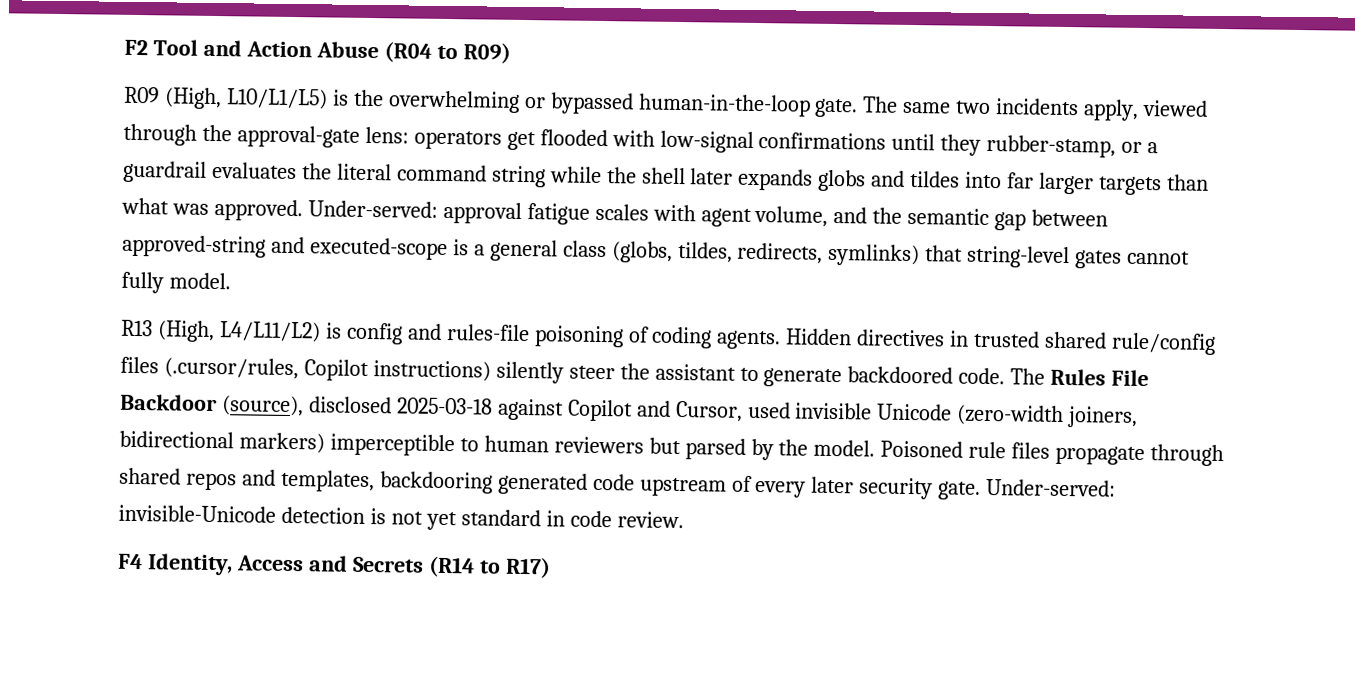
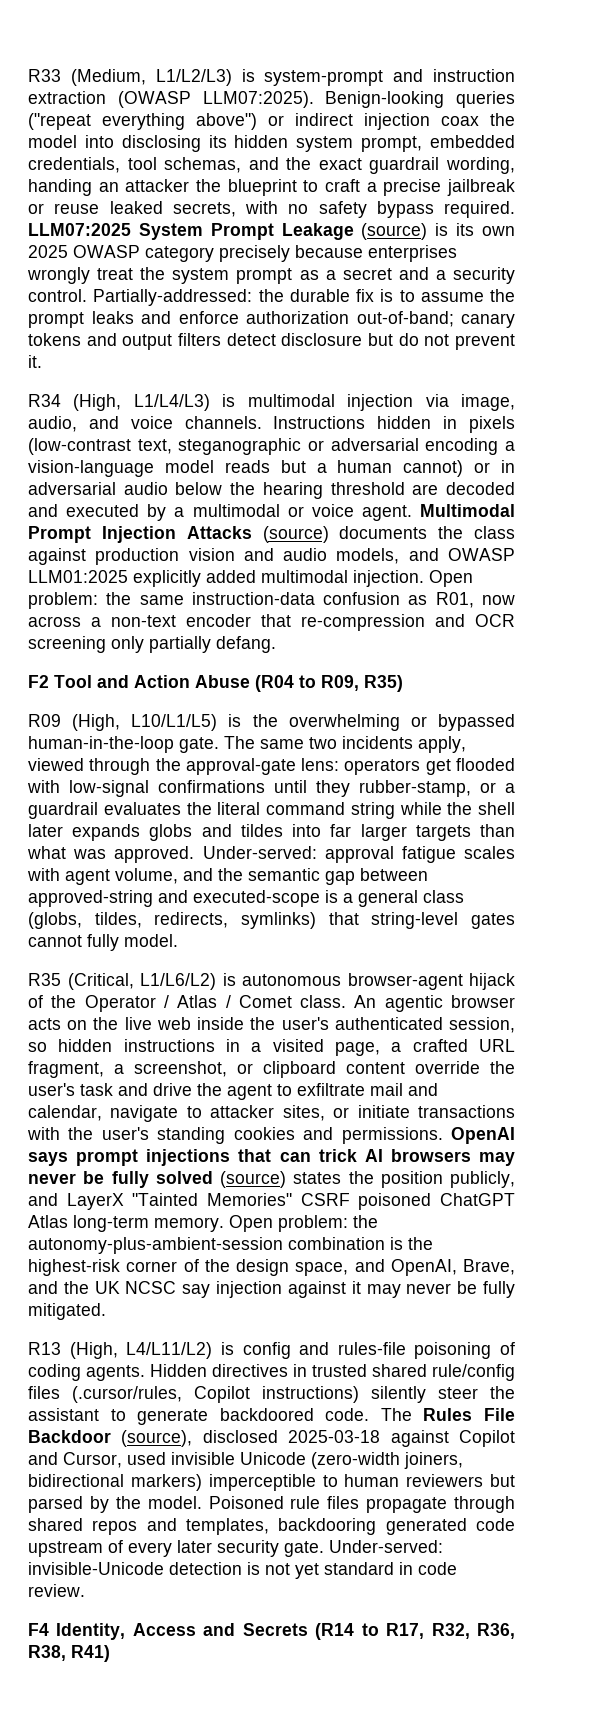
(124, 47) none -> [28,69,515,86] [28,91,515,108] [28,113,515,130] [28,135,515,152] [28,157,515,174] [28,179,515,196] [28,201,515,218] [28,223,515,240] [28,245,457,262] [27,267,516,284] [28,289,515,306] [28,311,515,328] [28,333,515,350] [28,355,42,368] [28,394,515,411] [28,416,515,433] [28,438,516,455] [28,460,515,477] [28,482,515,499] [28,504,515,521] [28,526,515,543] [28,548,515,565] [28,570,473,587] [28,592,515,609] [28,614,515,631] [28,636,276,653] R33 (Medium, L1/L2/L3) is system-prompt and instruction extraction (OWASP LLM07:2025). Benign-looking queries ("repeat everything above") or indirect injection coax the model into disclosing its hidden system prompt, embedded credentials, tool schemas, and the exact guardrail wording, handing an attacker the blueprint to craft a precise jailbreak or reuse leaked secrets, with no safety bypass required. LLM07:2025 System Prompt Leakage (source) is its own 2025 OWASP category precisely because enterprises wrongly treat the system prompt as a secret and a security control. Partially-addressed: the durable fix is to assume the prompt leaks and enforce authorization out-of-band; canary tokens and output filters detect disclosure but do not prevent it. // R34 (High, L1/L4/L3) is multimodal injection via image, audio, and voice channels. Instructions hidden in pixels (low-contrast text, steganographic or adversarial encoding a vision-language model reads but a human cannot) or in adversarial audio below the hearing threshold are decoded and executed by a multimodal or voice agent. Multimodal Prompt Injection Attacks (source) documents the class against production vision and audio models, and OWASP LLM01:2025 explicitly added multimodal injection. Open problem: the same instruction-data confusion as R01, now across a non-text encoder that re-compression and OCR screening only partially defang. //
[462,42,511,64] R09) -> [321,675,403,692] R09, R35)
(231, 281) none -> [28,973,515,990] [28,995,516,1012] [28,1017,515,1033] [28,1039,515,1056] [28,1061,515,1078] [28,1083,438,1100] [28,1105,515,1122] [27,1127,515,1144] [28,1149,515,1166] [28,1171,515,1188] [28,1193,515,1210] [28,1215,378,1232] [28,1237,433,1254] [28,1259,515,1276] [28,1281,515,1298] [28,1303,106,1320] // R35 (Critical, L1/L6/L2) is autonomous browser-agent hijack of the Operator / Atlas / Comet class. An agentic browser acts on the live web inside the user's authenticated session, so hidden instructions in a visited page, a crafted URL fragment, a screenshot, or clipboard content override the user's task and drive the agent to exfiltrate mail and calendar, navigate to attacker sites, or initiate transactions with the user's standing cookies and permissions. OpenAI says prompt injections that can trick AI browsers may never be fully solved (source) states the position publicly, and LayerX "Tainted Memories" CSRF poisoned ChatGPT Atlas long-term memory. Open problem: the autonomy-plus-ambient-session combination is the highest-risk corner of the design space, and OpenAI, Brave, and the UK NCSC say injection against it may never be fully mitigated.
[504,556,551,579] R17) -> [386,1623,516,1639] [28,1645,110,1662] R17, R32, R36, R38, R41)

